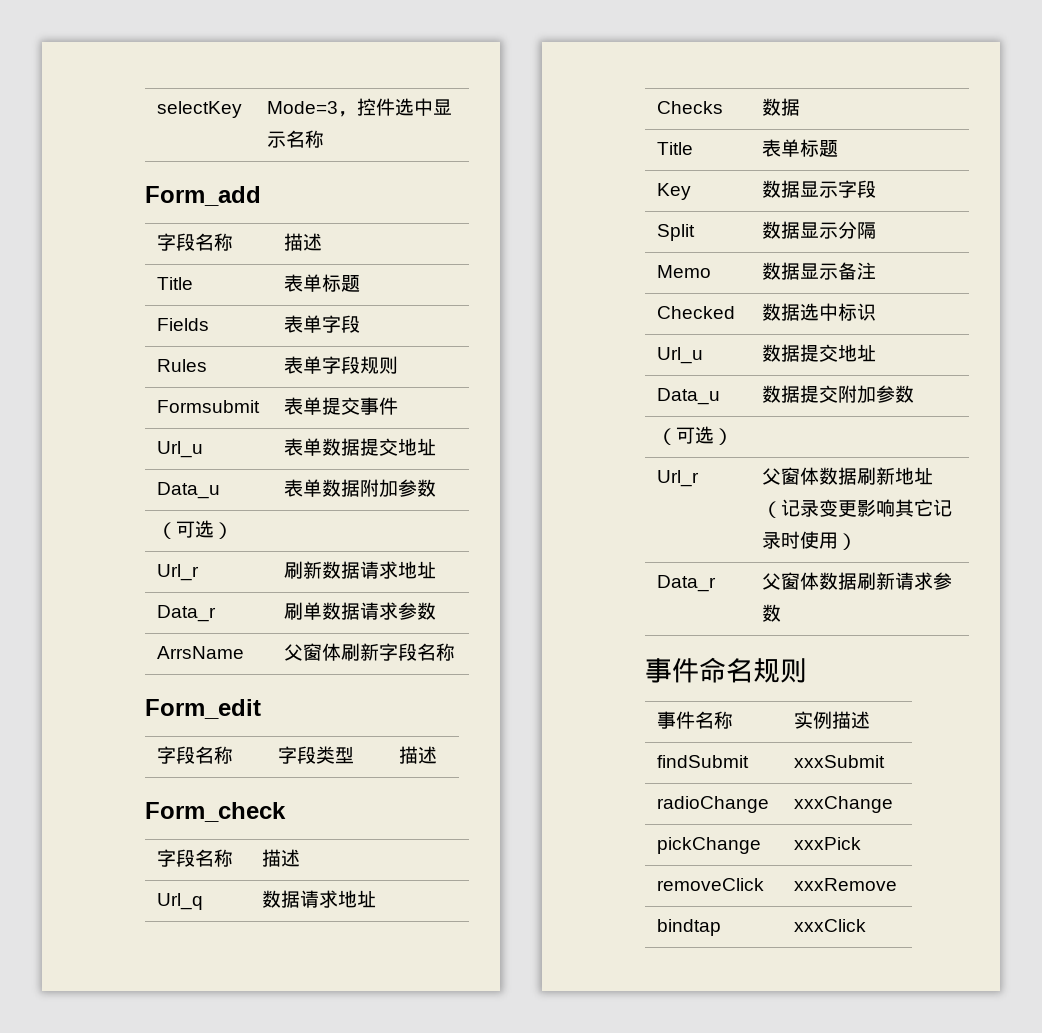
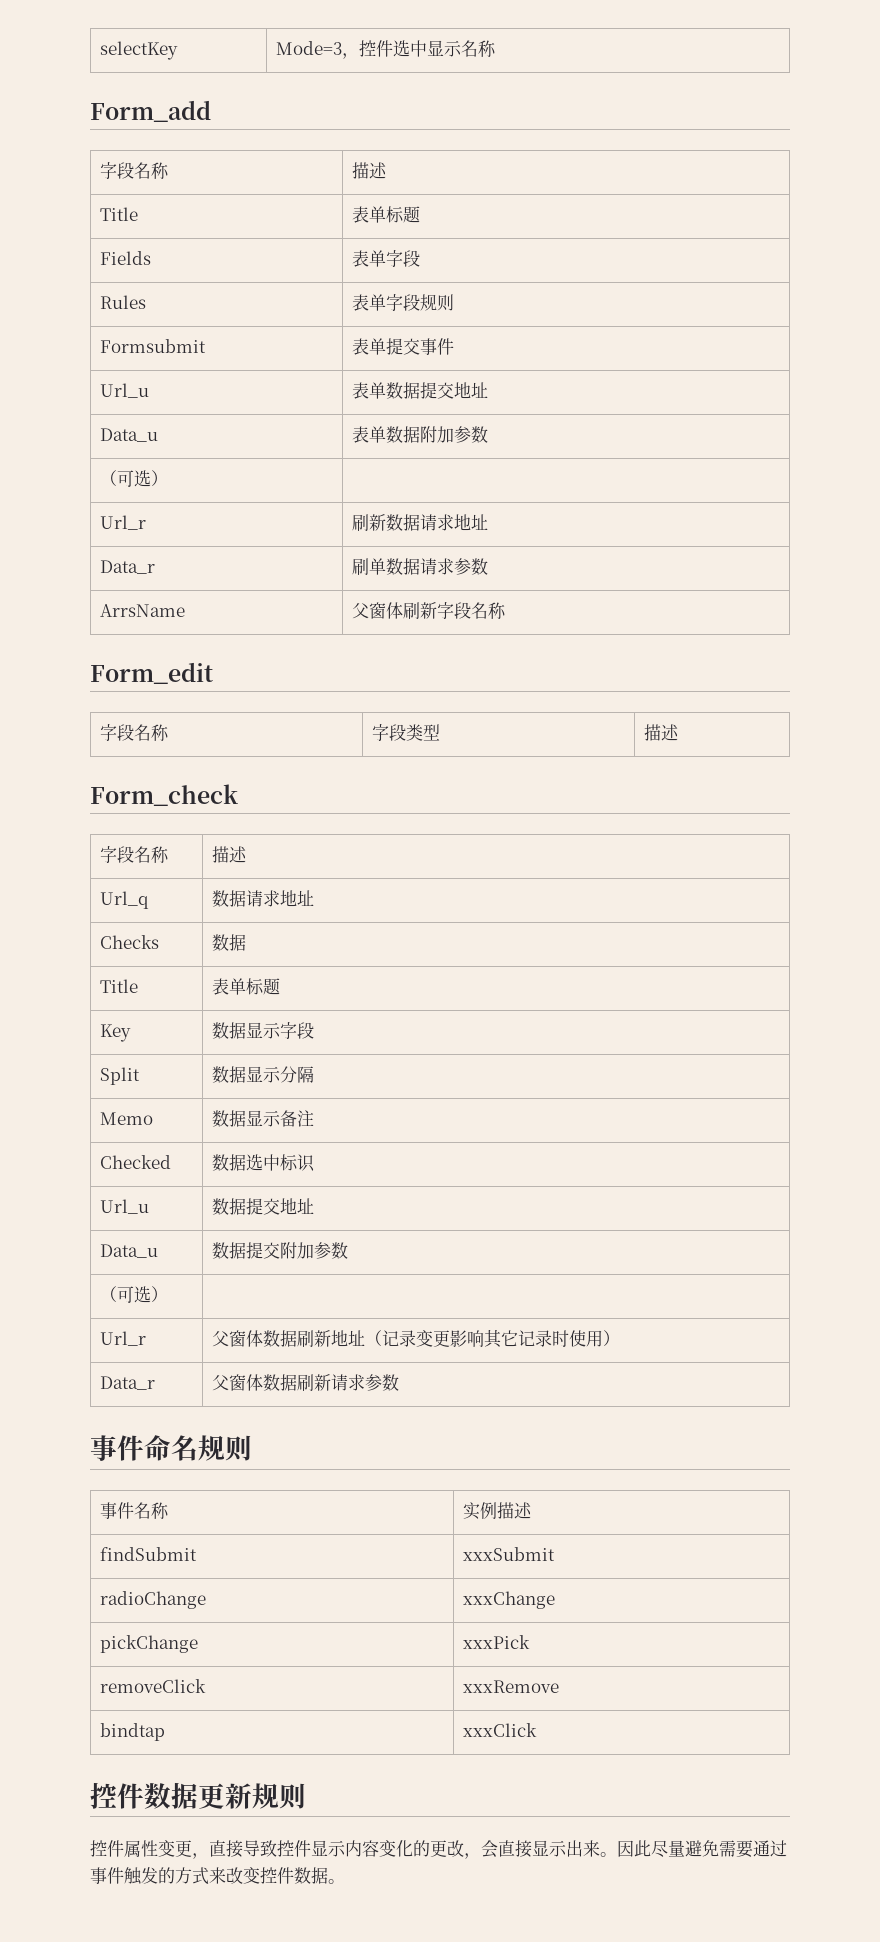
(867, 925) none -> [90,1782,306,1810] [90,1840,787,1859] [90,1867,345,1885] // 控件数据更新规则 // 控件属性变更，直接导致控件显示内容变化的更改，会直接显示出来。因此尽量避免需要通过事件触发的方式来改变控件数据。

